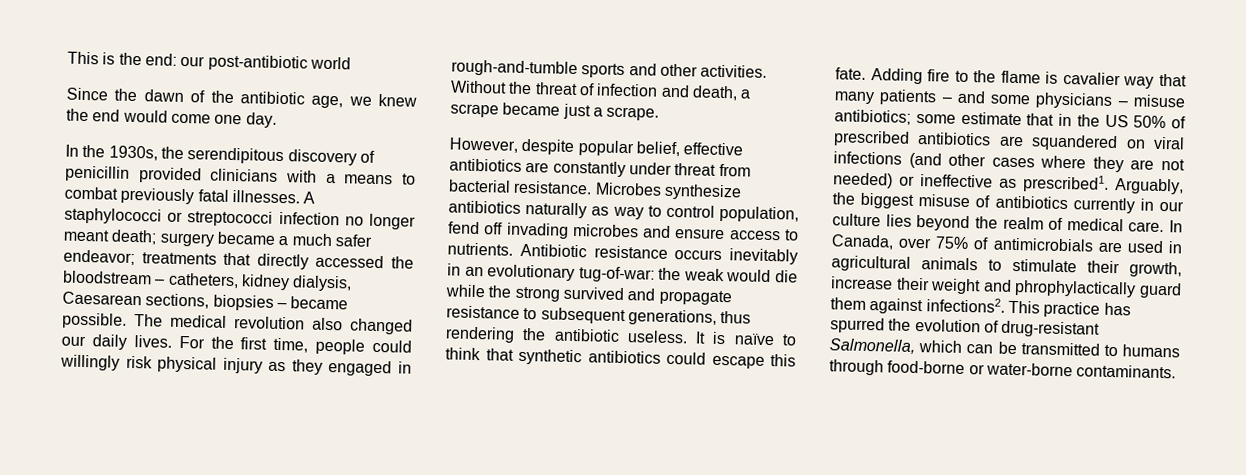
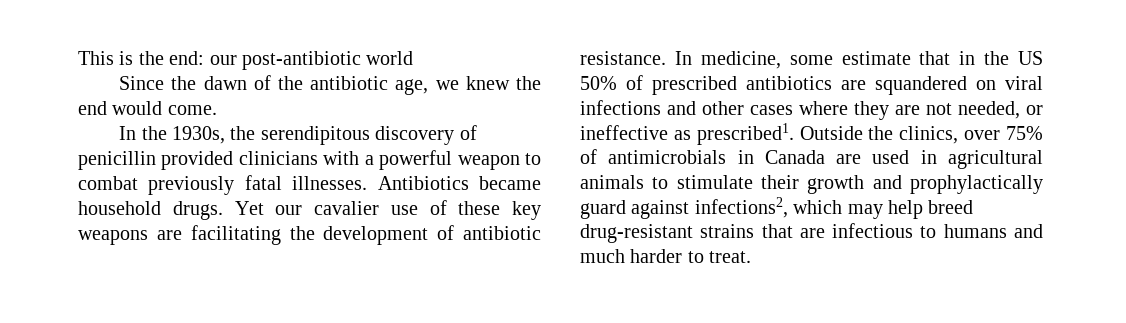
[170,112,277,128] come one day. -> [167,105,217,115] come.
[344,174,394,185] means -> [379,150,520,170] powerful weapon
[303,191,316,204] [64,207,416,230] [63,229,373,247] [63,249,414,270] [62,270,353,292] [62,291,349,311] [62,312,413,335] [61,334,412,355] [60,354,412,377] [451,59,768,79] [450,80,752,101] [450,102,660,121] [449,137,744,157] [449,158,751,178] [448,179,742,201] [448,200,800,223] [448,221,799,241] [447,242,798,265] [447,263,798,283] [445,284,732,306] [446,305,752,326] [445,326,797,346] [445,347,796,369] [835,67,1187,89] [834,89,1186,109] [834,109,911,125] A staphylococci or streptococci infection no longer meant death; surgery became a much safer endeavor; treatments that directly accessed the bloodstream – catheters, kidney dialysis, Caesarean sections, biopsies – became possible. The medical revolution also changed our daily lives. For the first time, people could willingly risk physical injury as they engaged in rough-and-tumble sports and other activities. Without the threat of infection and death, a scrape became just a scrape. // However, despite popular belief, effective antibiotics are constantly under threat from bacterial resistance. Microbes synthesize antibiotics naturally as way to control population, fend off invading microbes and ensure access to nutrients. Antibiotic resistance occurs inevitably in an evolutionary tug-of-war: the weak would die while the strong survived and propagate resistance to subsequent generations, thus rendering the antibiotic useless. It is naïve to think that synthetic antibiotics could escape this fate. Adding fire to the flame is cavalier way that many patients – and some physicians – misuse antibiotics; -> [377,176,541,190] [78,200,541,220] [78,225,541,245] [580,51,781,69] Antibiotics became household drugs. Yet our cavalier use of these key weapons are facilitating the development of antibiotic resistance. In medicine,
[908,152,942,169] (and -> [667,101,696,115] and
[833,172,893,189] needed) -> [958,101,1020,119] needed,
[1115,178,1184,195] [832,192,1184,214] [832,213,1183,233] [831,234,894,250] Arguably, the biggest misuse of antibiotics currently in our culture lies beyond the realm of medical care. In Canada, -> [799,126,959,144] Outside the clinics,
(1094, 244) none -> [737,150,825,164] in Canada
[1129,261,1182,278] [831,276,1182,299] [830,297,1131,318] [830,317,1101,338] [829,338,1180,358] [829,359,1177,379] growth, increase their weight and phrophylactically guard them against infections2. This practice has spurred the evolution of drug-resistant Salmonella, which can be transmitted to humans through food-borne or water-borne contaminants. -> [807,175,1043,194] [580,197,974,219] [580,223,1043,243] [580,249,752,263] growth and prophylactically guard against infections2, which may help breed drug-resistant strains that are infectious to humans and much harder to treat.

